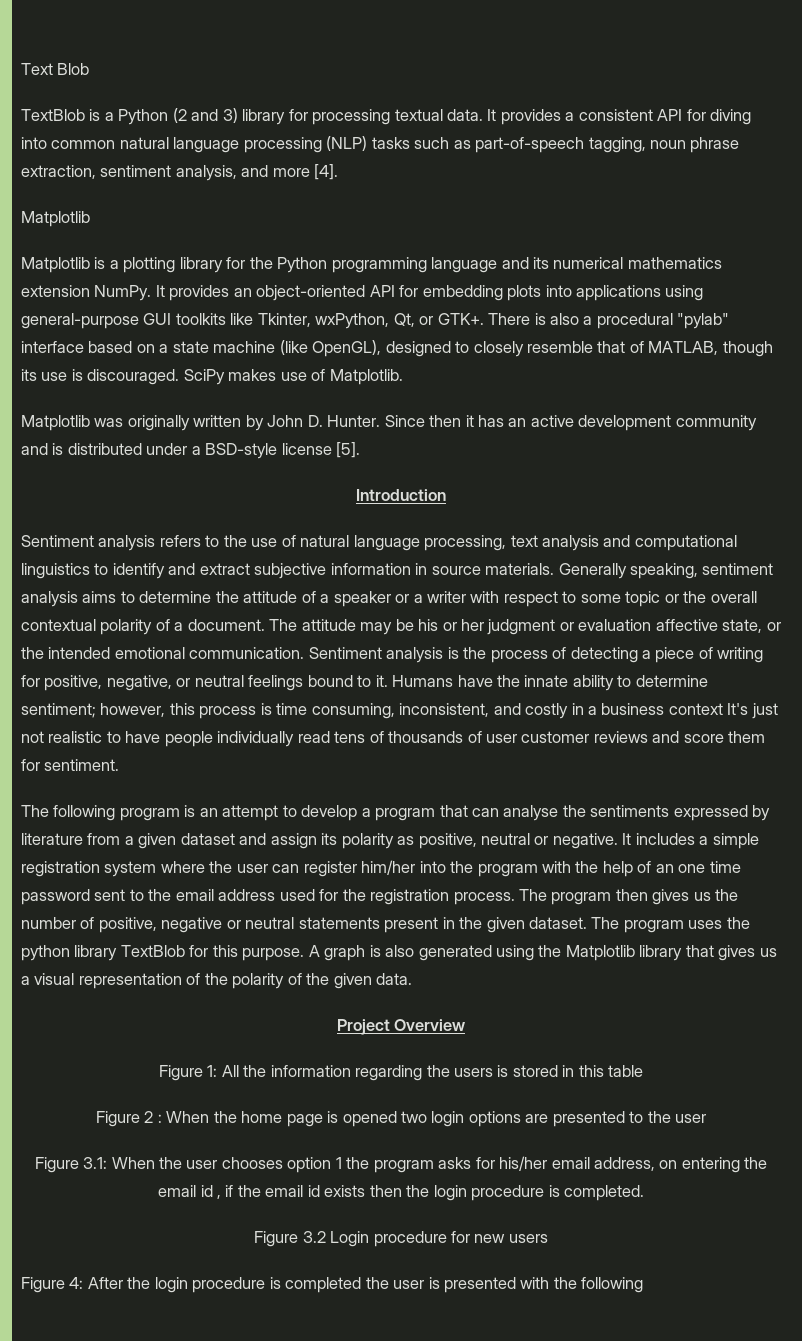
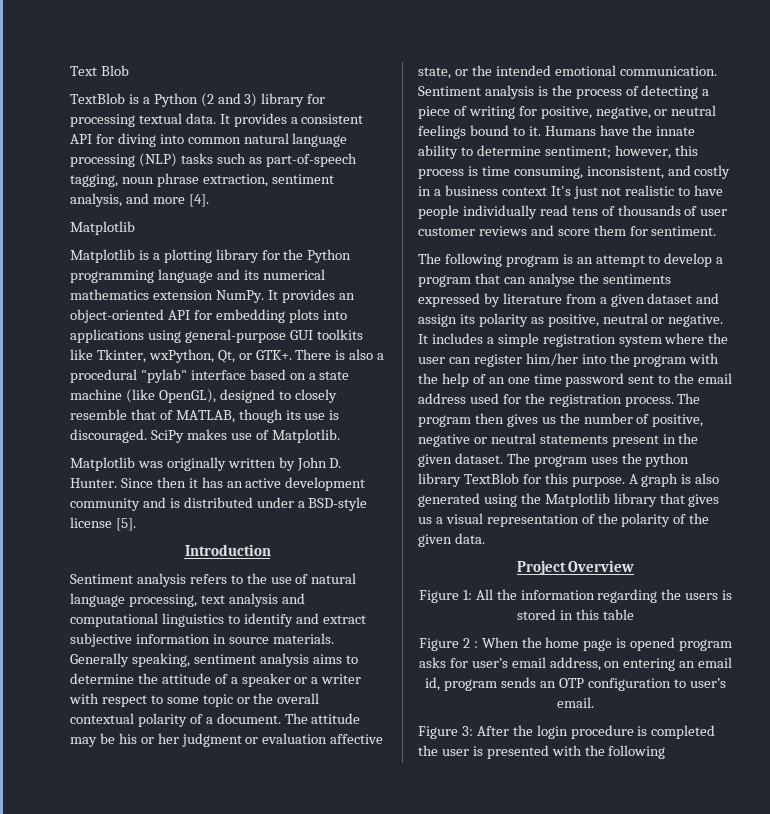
[400,1111,707,1127] [34,1157,370,1173] two login options are presented to the user // Figure 3.1: When the user chooses option 1 the -> (676, 644) none
[499,1156,548,1171] his/her -> [471,658,508,668] user’s
[744,1157,768,1169] [158,1185,644,1201] [254,1231,548,1247] [21,1277,84,1293] the email id , if the email id exists then the login procedure is completed. // Figure 3.2 Login procedure for new users // Figure 4: -> [679,657,733,668] [425,677,726,691] [557,697,594,708] [418,726,473,739] an email id, program sends an OTP configuration to user’s email. // Figure 3:

